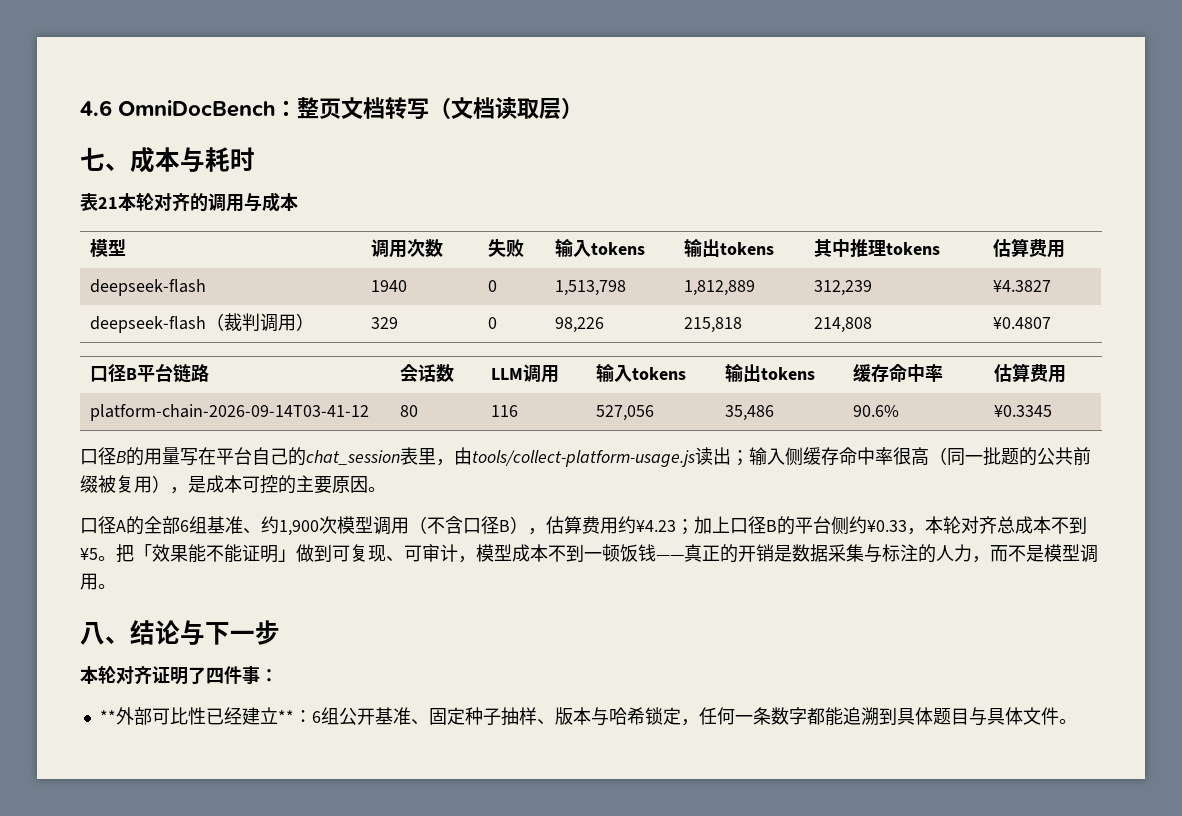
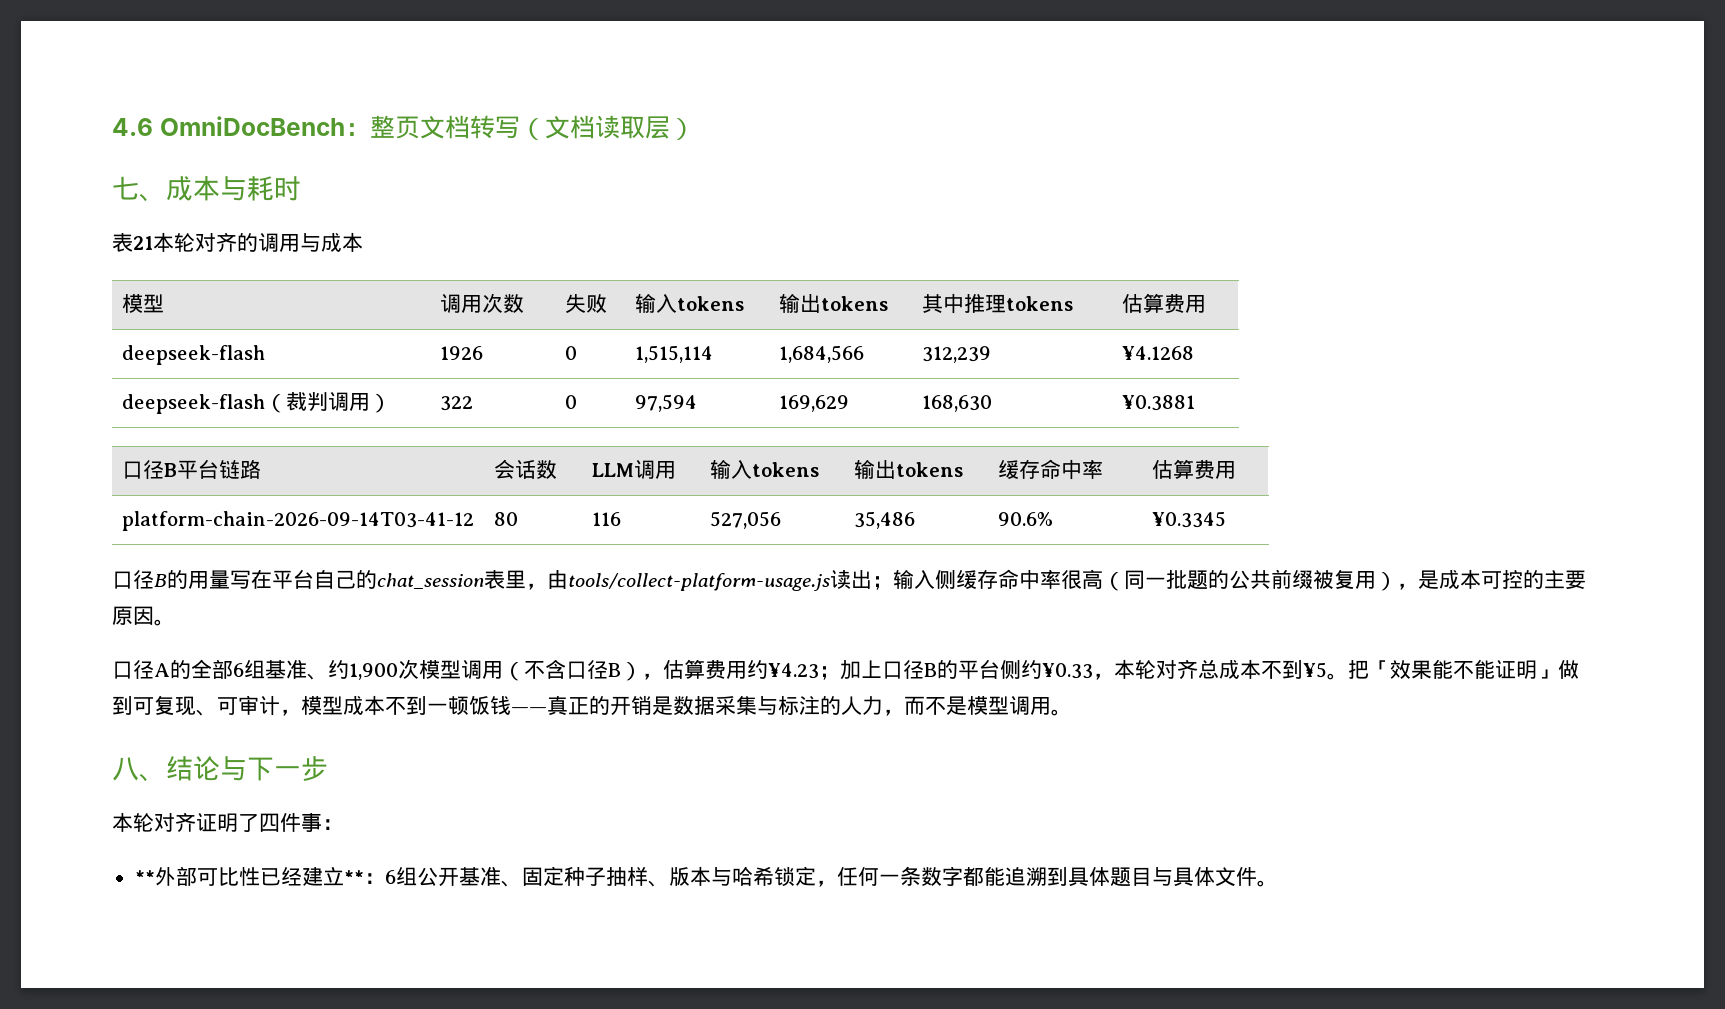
[371,280,408,292] [488,280,498,292] [555,280,627,296] [684,280,756,296] 1940 | 0 | 1,513,798 | 1,812,889 -> [439,346,483,360] [564,346,577,360] [634,345,713,363] [778,345,864,363] 1926 | 0 | 1,515,114 | 1,684,566
[993,280,1052,292] ¥4.3827 -> [1121,346,1194,360] ¥4.1268
[371,317,399,329] [488,317,498,329] [555,317,605,333] [684,317,743,333] [814,317,873,333] [993,317,1052,329] 329 | 0 | 98,226 | 215,818 | 214,808 | ¥0.4807 -> [439,396,473,411] [564,395,577,409] [634,394,697,412] [778,395,849,412] [921,395,992,412] [1121,395,1195,411] 322 | 0 | 97,594 | 169,629 | 168,630 | ¥0.3881

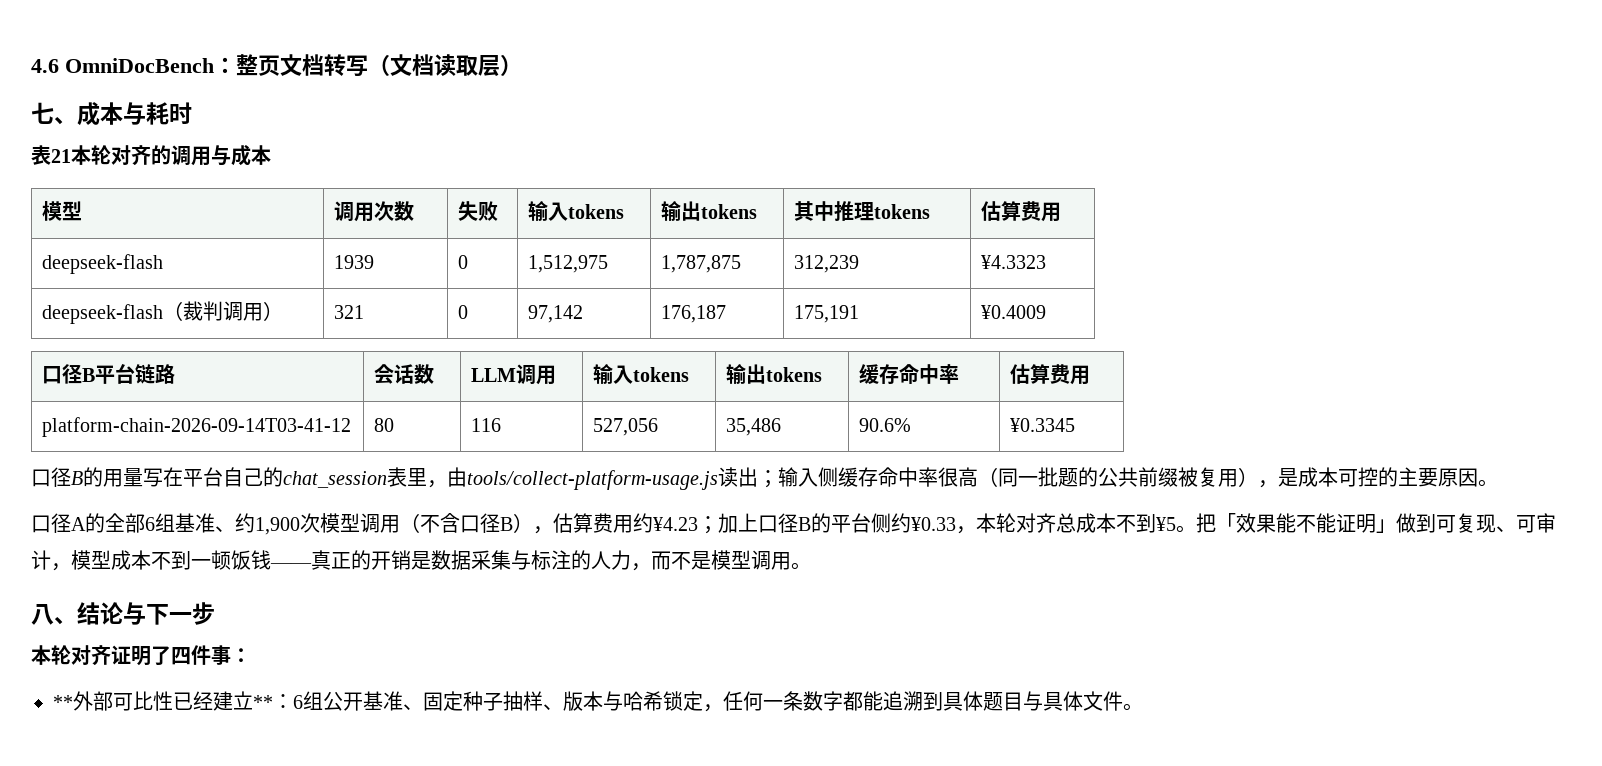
[439,346,483,360] [564,346,577,360] [634,345,713,363] [778,345,864,363] 1926 | 0 | 1,515,114 | 1,684,566 -> [334,255,375,269] [458,255,469,269] [528,255,609,273] [661,255,742,273] 1939 | 0 | 1,512,975 | 1,787,875
[1121,346,1194,360] ¥4.1268 -> [981,255,1047,269] ¥4.3323
[439,396,473,411] [564,395,577,409] [634,394,697,412] [778,395,849,412] [921,395,992,412] [1121,395,1195,411] 322 | 0 | 97,594 | 169,629 | 168,630 | ¥0.3881 -> [334,305,365,319] [458,305,469,319] [528,305,584,323] [661,305,727,323] [794,305,860,323] [981,305,1047,319] 321 | 0 | 97,142 | 176,187 | 175,191 | ¥0.4009

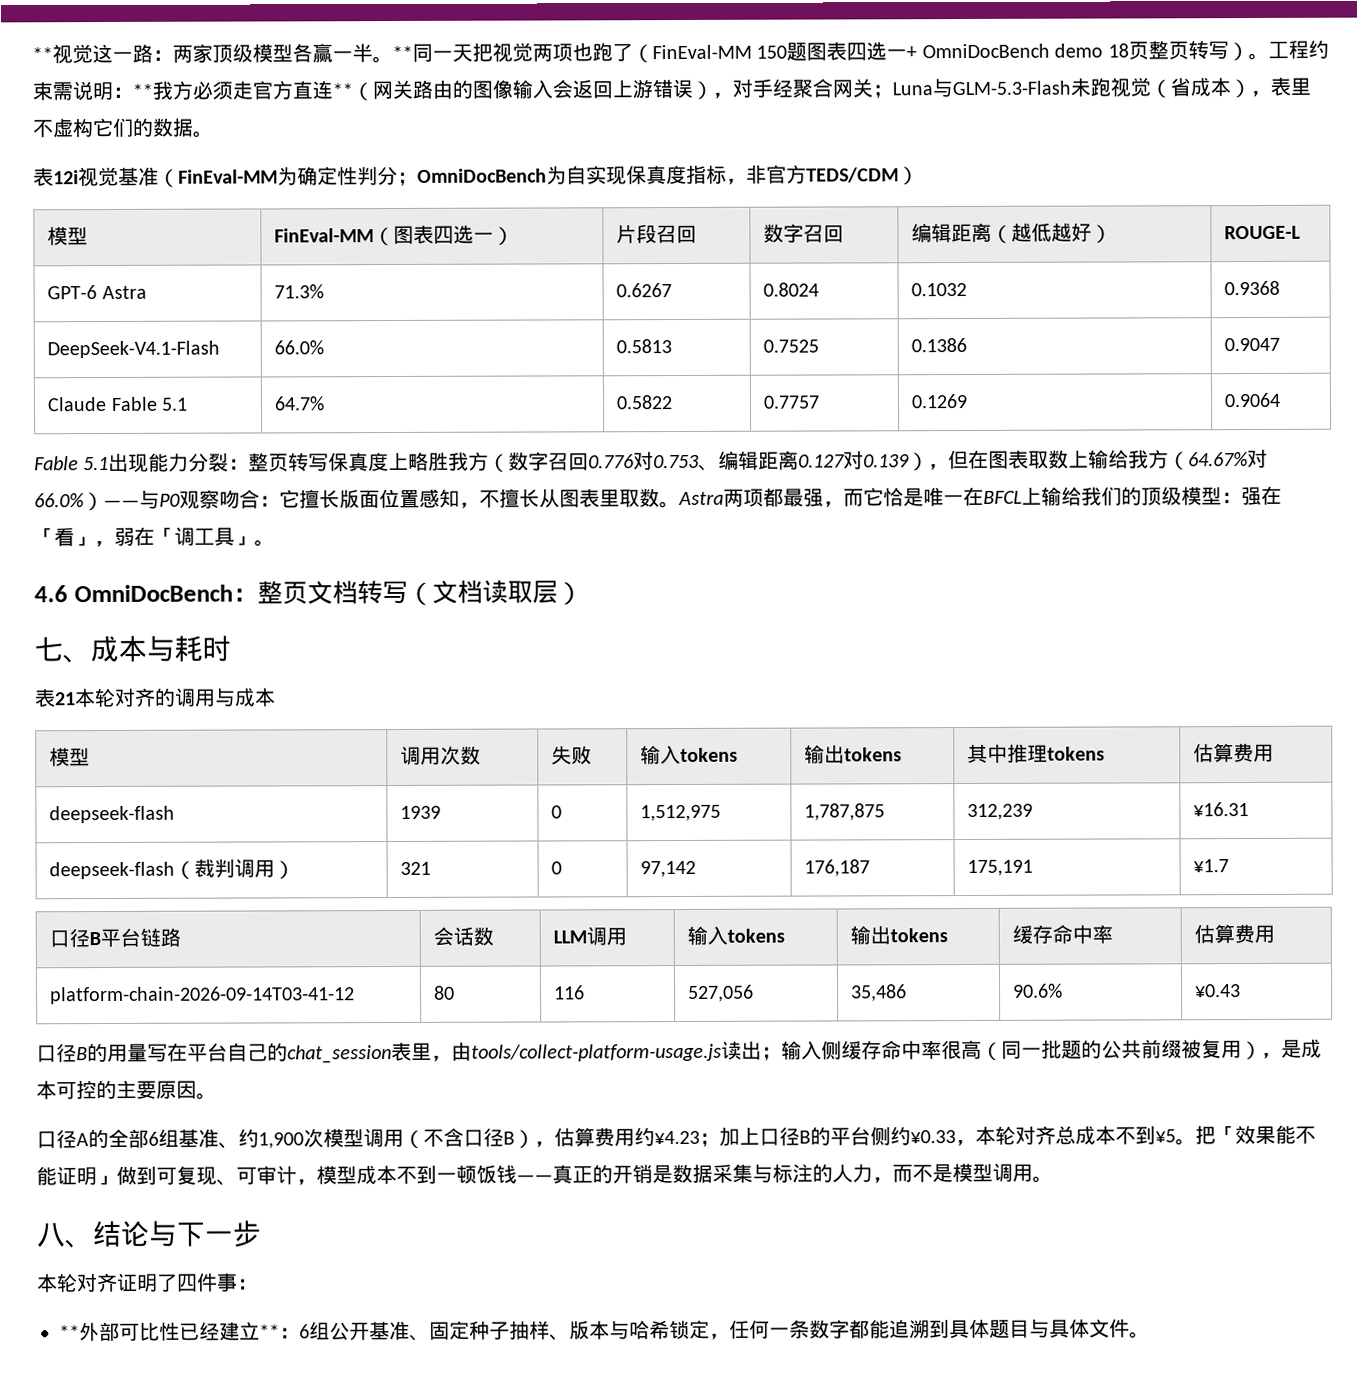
(31, 66) none -> [32,39,1329,65] [32,76,1311,102] [32,117,214,138] [33,164,919,188] [47,226,89,246] [274,224,515,247] [616,224,698,244] [763,223,845,243] [911,222,1113,244] [1224,225,1302,240] [47,285,147,300] [274,284,325,299] [616,283,673,298] [763,282,820,297] [911,282,968,297] [1224,280,1281,296] [47,340,221,359] [274,340,325,355] [616,339,673,354] [763,339,820,353] [911,337,968,353] [1224,337,1281,352] [47,396,189,412] [274,396,326,411] [616,395,674,410] [763,395,821,409] [911,393,969,409] [1224,392,1282,408] [34,448,1269,473] [34,485,1282,512] [34,526,275,548] **视觉这一路：两家顶级模型各赢一半。**同一天把视觉两项也跑了（FinEval-MM 150题图表四选一+ OmniDocBench demo 18页整页转写）。工程约束需说明：**我方必须走官方直连**（网关路由的图像输入会返回上游错误），对手经聚合网关；Luna与GLM-5.3-Flash未跑视觉（省成本），表里不虚构它们的数据。 // 表12i视觉基准（FinEval-MM为确定性判分；OmniDocBench为自实现保真度指标，非官方TEDS/CDM） // 模型 | FinEval-MM（图表四选一） | 片段召回 | 数字召回 | 编辑距离（越低越好） | ROUGE-L // GPT-6 Astra | 71.3% | 0.6267 | 0.8024 | 0.1032 | 0.9368 // DeepSeek-V4.1-Flash | 66.0% | 0.5813 | 0.7525 | 0.1386 | 0.9047 // Claude Fable 5.1 | 64.7% | 0.5822 | 0.7757 | 0.1269 | 0.9064 // Fable 5.1出现能力分裂：整页转写保真度上略胜我方（数字召回0.776对0.753、编辑距离0.127对0.139），但在图表取数上输给我方（64.67%对66.0%）——与P0观察吻合：它擅长版面位置感知，不擅长从图表里取数。Astra两项都最强，而它恰是唯一在BFCL上输给我们的顶级模型：强在「看」，弱在「调工具」。 //
[981,255,1047,269] ¥4.3323 -> [1193,802,1250,817] ¥16.31
[981,305,1047,319] ¥0.4009 -> [1193,859,1230,873] ¥1.7
[1010,418,1076,432] ¥0.3345 -> [1195,984,1242,998] ¥0.43

